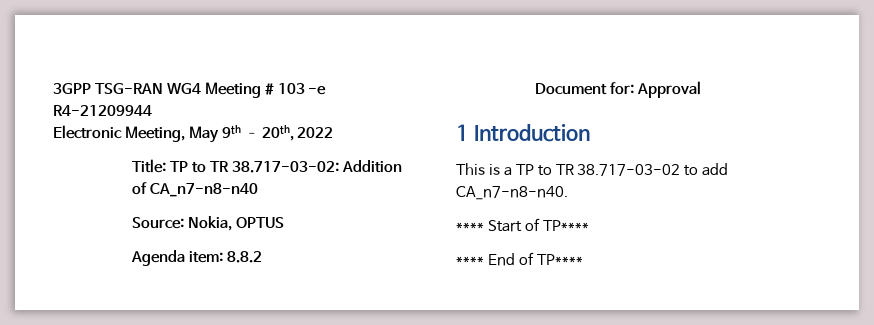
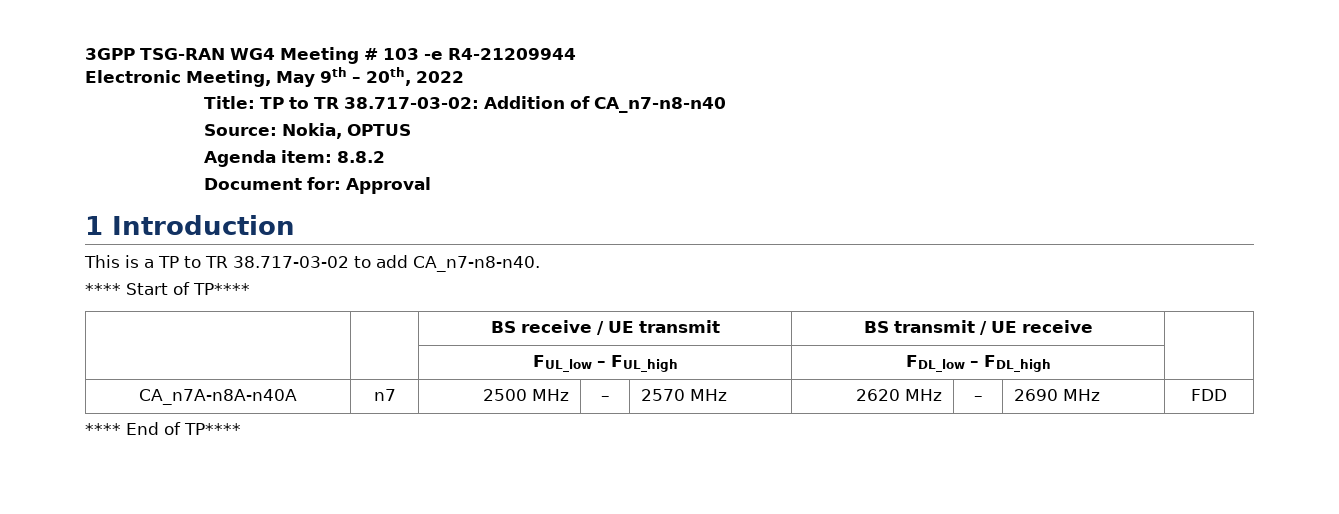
(589, 225) none -> [490,320,720,335] [863,320,1093,335] [532,355,678,372] [905,355,1051,372] [139,389,297,405] [373,389,396,401] [483,389,570,401] [600,396,610,401] [640,389,727,401] [856,389,943,401] [973,396,983,401] [1013,389,1100,401] [1191,389,1227,401] // | | BS receive / UE transmit | BS transmit / UE receive | // | | FUL_low – FUL_high | FDL_low – FDL_high | // CA_n7A-n8A-n40A | n7 | 2500 MHz | – | 2570 MHz | 2620 MHz | – | 2690 MHz | FDD

